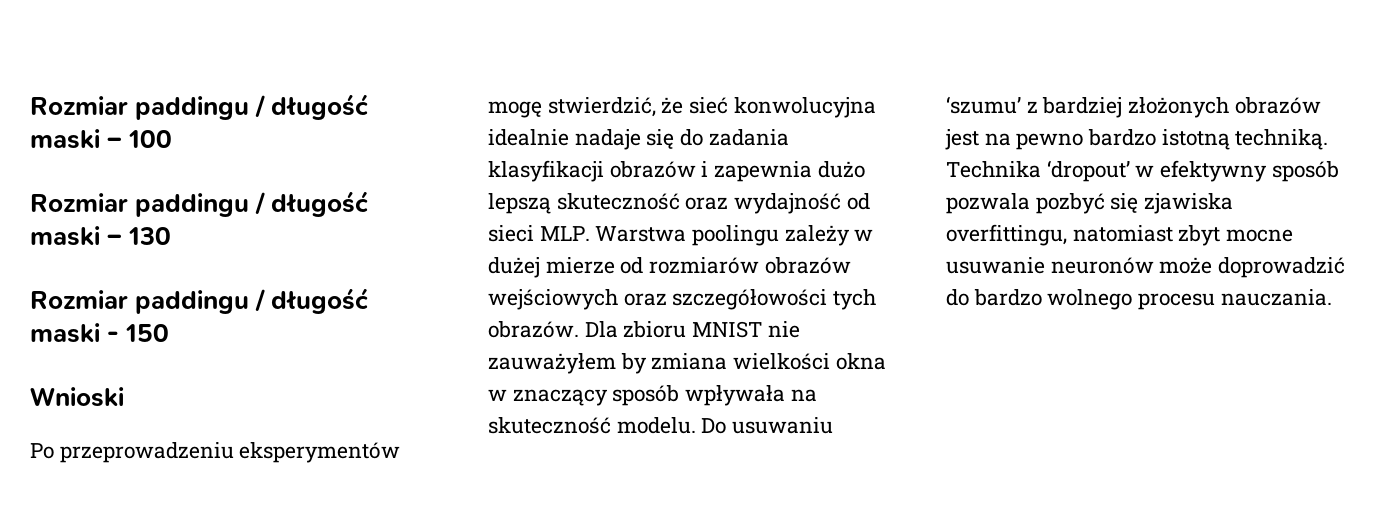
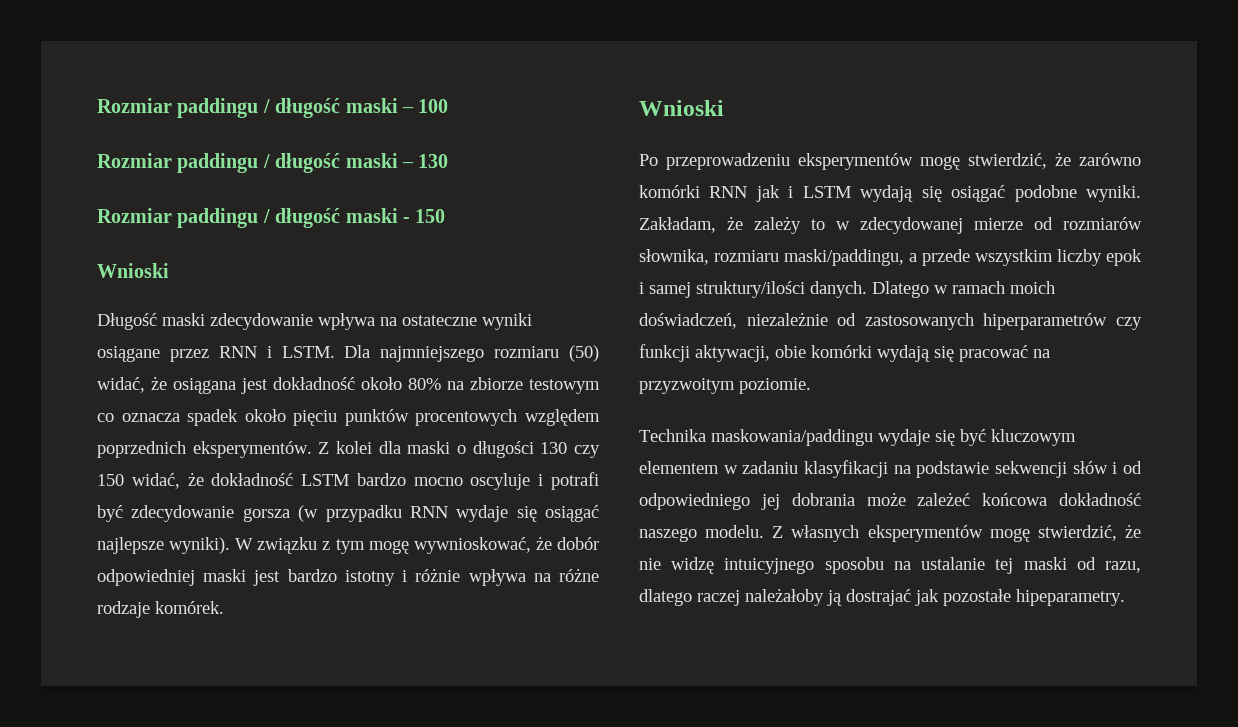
(124, 397) none -> [97,313,532,330] [97,345,599,362] [97,376,600,394] [97,409,600,426] [97,441,601,458] [97,472,599,490] [97,505,599,522] [97,536,599,554] [97,568,599,586] [97,601,224,618] [639,100,724,116] // Długość maski zdecydowanie wpływa na ostateczne wyniki osiągane przez RNN i LSTM. Dla najmniejszego rozmiaru (50) widać, że osiągana jest dokładność około 80% na zbiorze testowym co oznacza spadek około pięciu punktów procentowych względem poprzednich eksperymentów. Z kolei dla maski o długości 130 czy 150 widać, że dokładność LSTM bardzo mocno oscyluje i potrafi być zdecydowanie gorsza (w przypadku RNN wydaje się osiągać najlepsze wyniki). W związku z tym mogę wywnioskować, że dobór odpowiedniej maski jest bardzo istotny i różnie wpływa na różne rodzaje komórek. // Wnioski
[689,97,876,118] [488,129,789,150] [488,160,865,182] [488,193,870,214] [488,225,874,246] [488,257,851,278] [488,289,877,310] [488,321,800,338] [488,353,886,374] [488,385,817,406] [488,417,834,434] [946,96,1321,118] [945,129,1329,150] [946,160,1339,182] [946,193,1234,214] [946,224,1294,246] [946,257,1346,278] [946,289,1332,310] sieć konwolucyjna idealnie nadaje się do zadania klasyfikacji obrazów i zapewnia dużo lepszą skuteczność oraz wydajność od sieci MLP. Warstwa poolingu zależy w dużej mierze od rozmiarów obrazów wejściowych oraz szczegółowości tych obrazów. Dla zbioru MNIST nie zauważyłem by zmiana wielkości okna w znaczący sposób wpływała na skuteczność modelu. Do usuwaniu ‘szumu’ z bardziej złożonych obrazów jest na pewno bardzo istotną techniką. Technika ‘dropout’ w efektywny sposób pozwala pozbyć się zjawiska overfittingu, natomiast zbyt mocne usuwanie neuronów może doprowadzić do bardzo wolnego procesu nauczania. -> [1079,153,1141,166] [639,185,1141,202] [639,216,1142,234] [639,249,1142,266] [639,281,1055,298] [639,312,1142,330] [639,344,1050,362] [639,378,811,394] [639,429,1076,446] [639,460,1142,478] [639,492,1141,510] [639,524,1141,542] [639,557,1141,574] [639,588,1125,606] zarówno komórki RNN jak i LSTM wydają się osiągać podobne wyniki. Zakładam, że zależy to w zdecydowanej mierze od rozmiarów słownika, rozmiaru maski/paddingu, a przede wszystkim liczby epok i samej struktury/ilości danych. Dlatego w ramach moich doświadczeń, niezależnie od zastosowanych hiperparametrów czy funkcji aktywacji, obie komórki wydają się pracować na przyzwoitym poziomie. // Technika maskowania/paddingu wydaje się być kluczowym elementem w zadaniu klasyfikacji na podstawie sekwencji słów i od odpowiedniego jej dobrania może zależeć końcowa dokładność naszego modelu. Z własnych eksperymentów mogę stwierdzić, że nie widzę intuicyjnego sposobu na ustalanie tej maski od razu, dlatego raczej należałoby ją dostrajać jak pozostałe hipeparametry.

